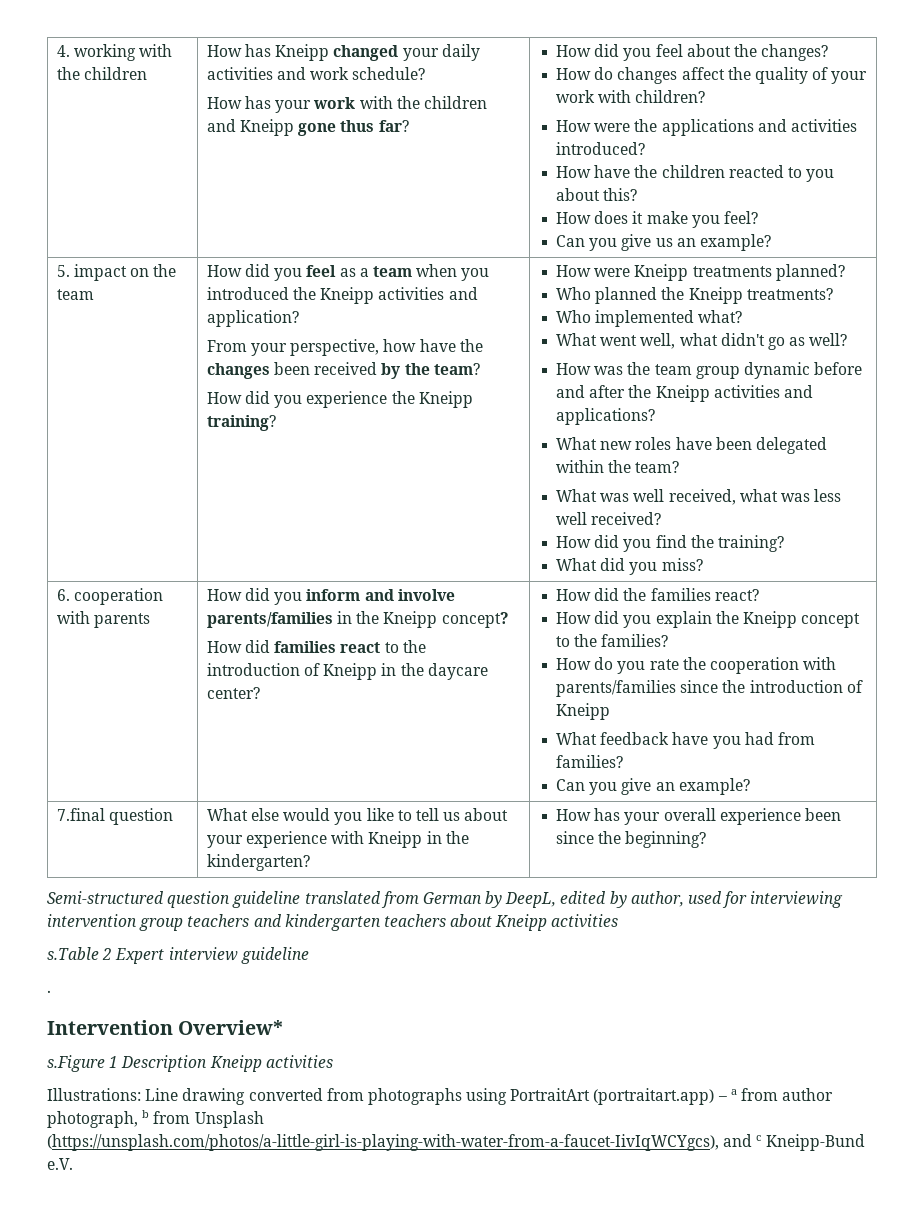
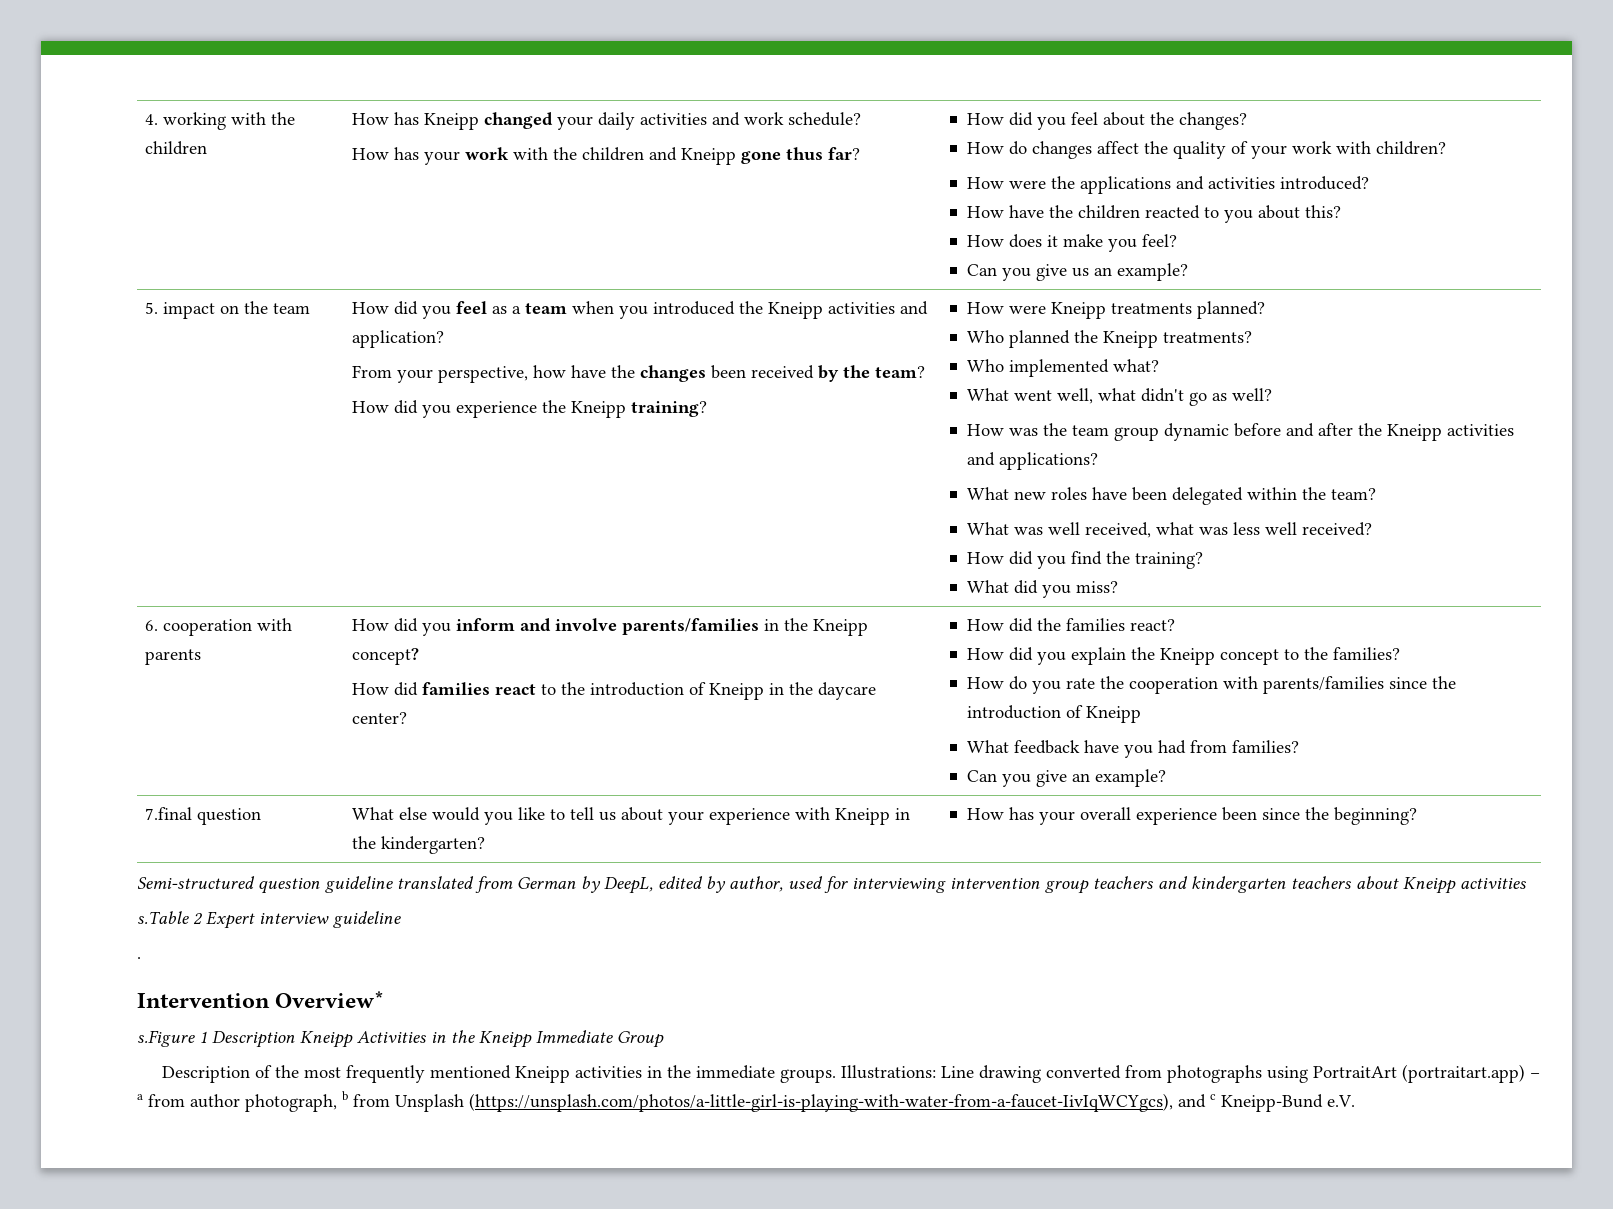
[265,1055,333,1069] activities // -> [357,1030,664,1048] [162,1065,837,1083] Activities in the Kneipp Immediate Group // Description of the most frequently mentioned Kneipp activities in the immediate groups.

